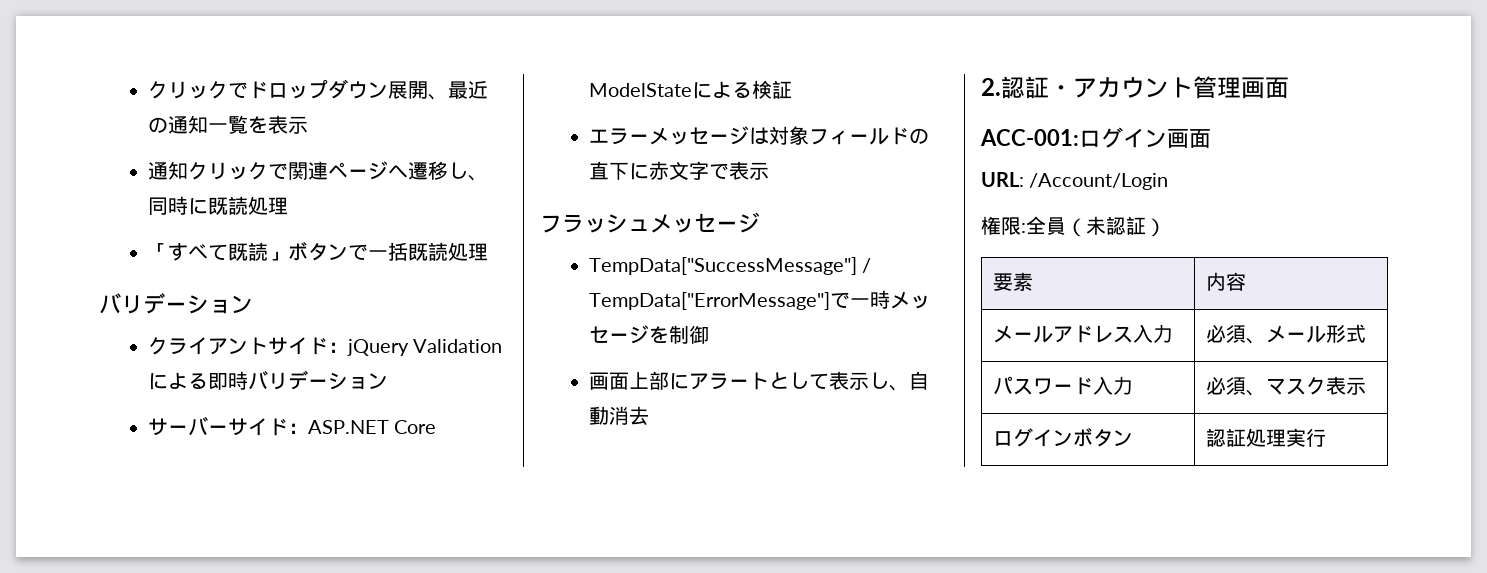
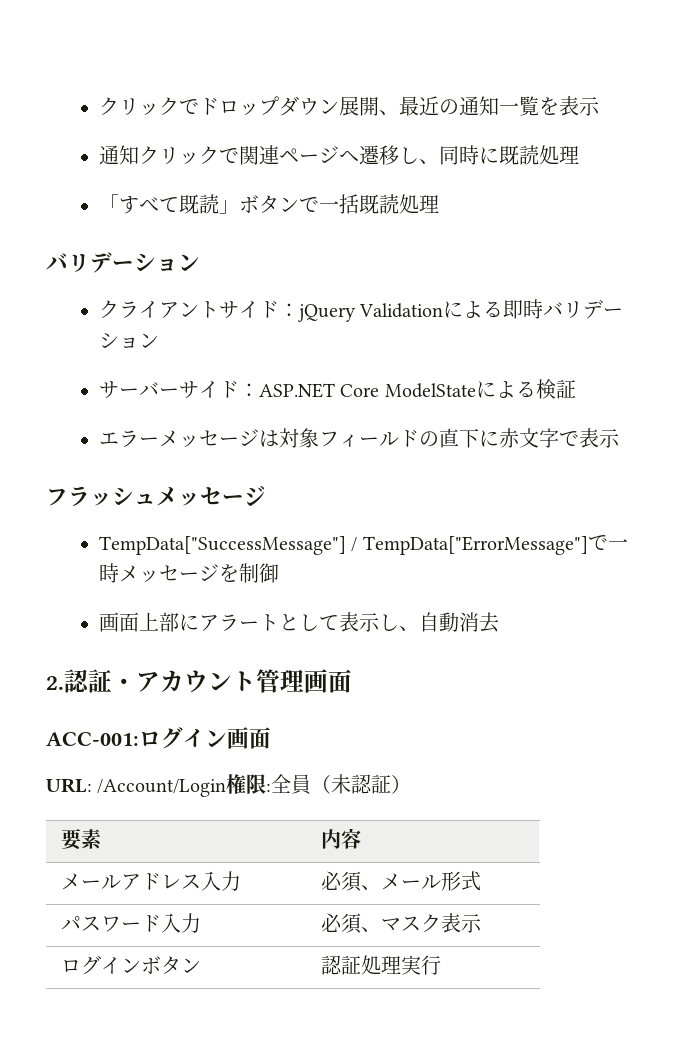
(1169, 181) // -> (227, 788) none

